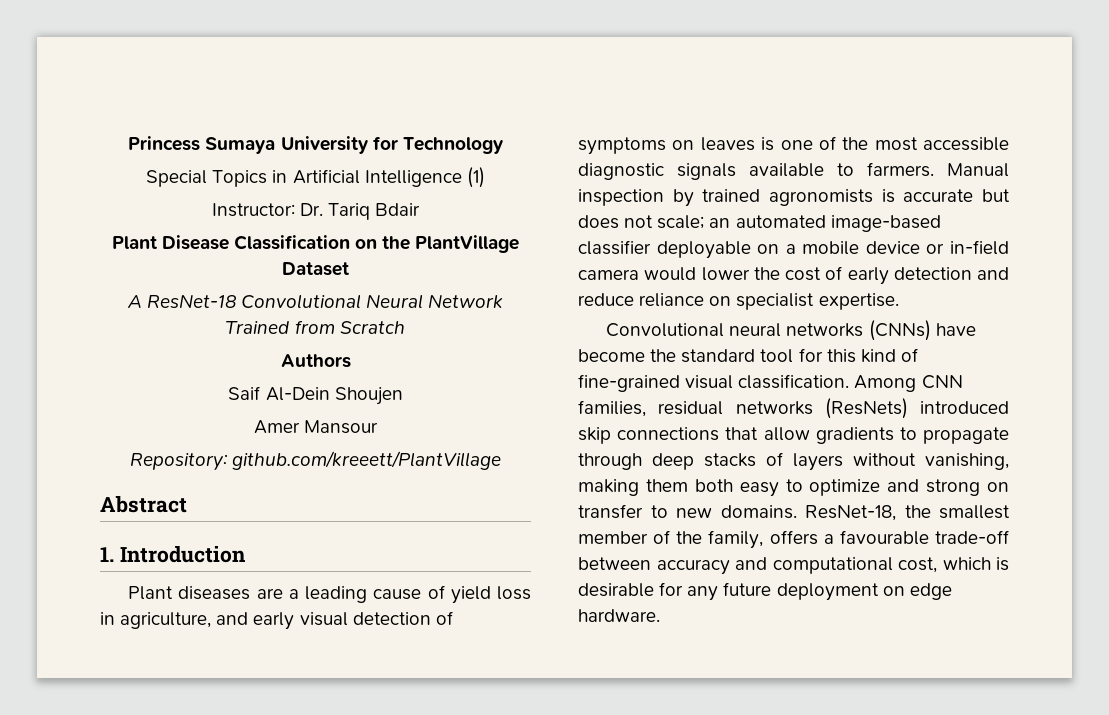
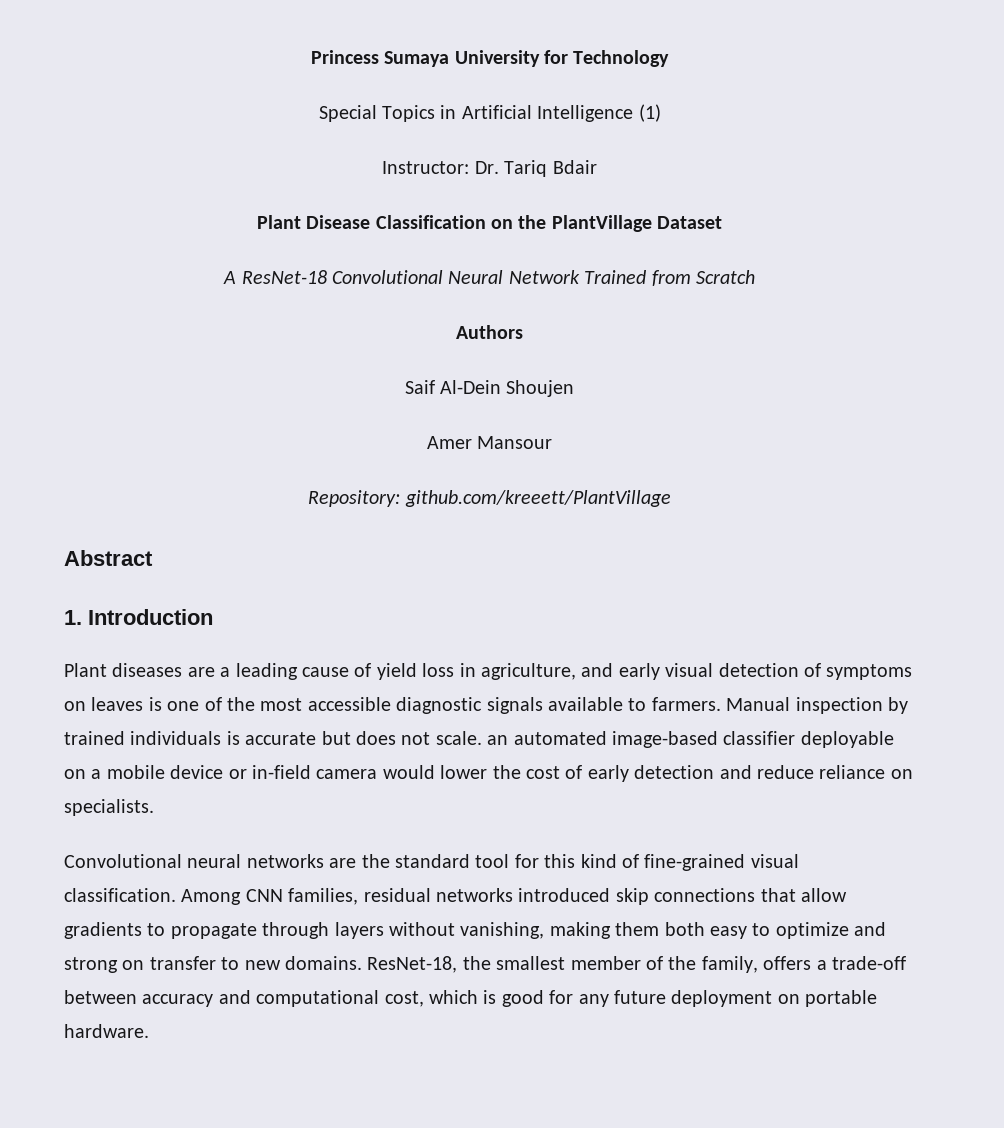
[769,189,873,206] agronomists -> [130,731,222,745] individuals
[657,215,705,229] scale; -> [435,731,482,745] scale.
[736,293,899,310] specialist expertise. -> [64,799,154,816] specialists.
[868,320,976,341] [578,349,645,362] (CNNs) have become -> [329,858,357,868] are
[824,398,908,419] (ResNets) -> (513, 895) none
[652,452,783,470] deep stacks of -> (330, 930) none
[839,530,929,545] favourable -> (827, 965) none
[578,583,654,597] desirable -> [501,990,544,1007] good
[909,583,952,600] edge -> [805,990,878,1007] portable

